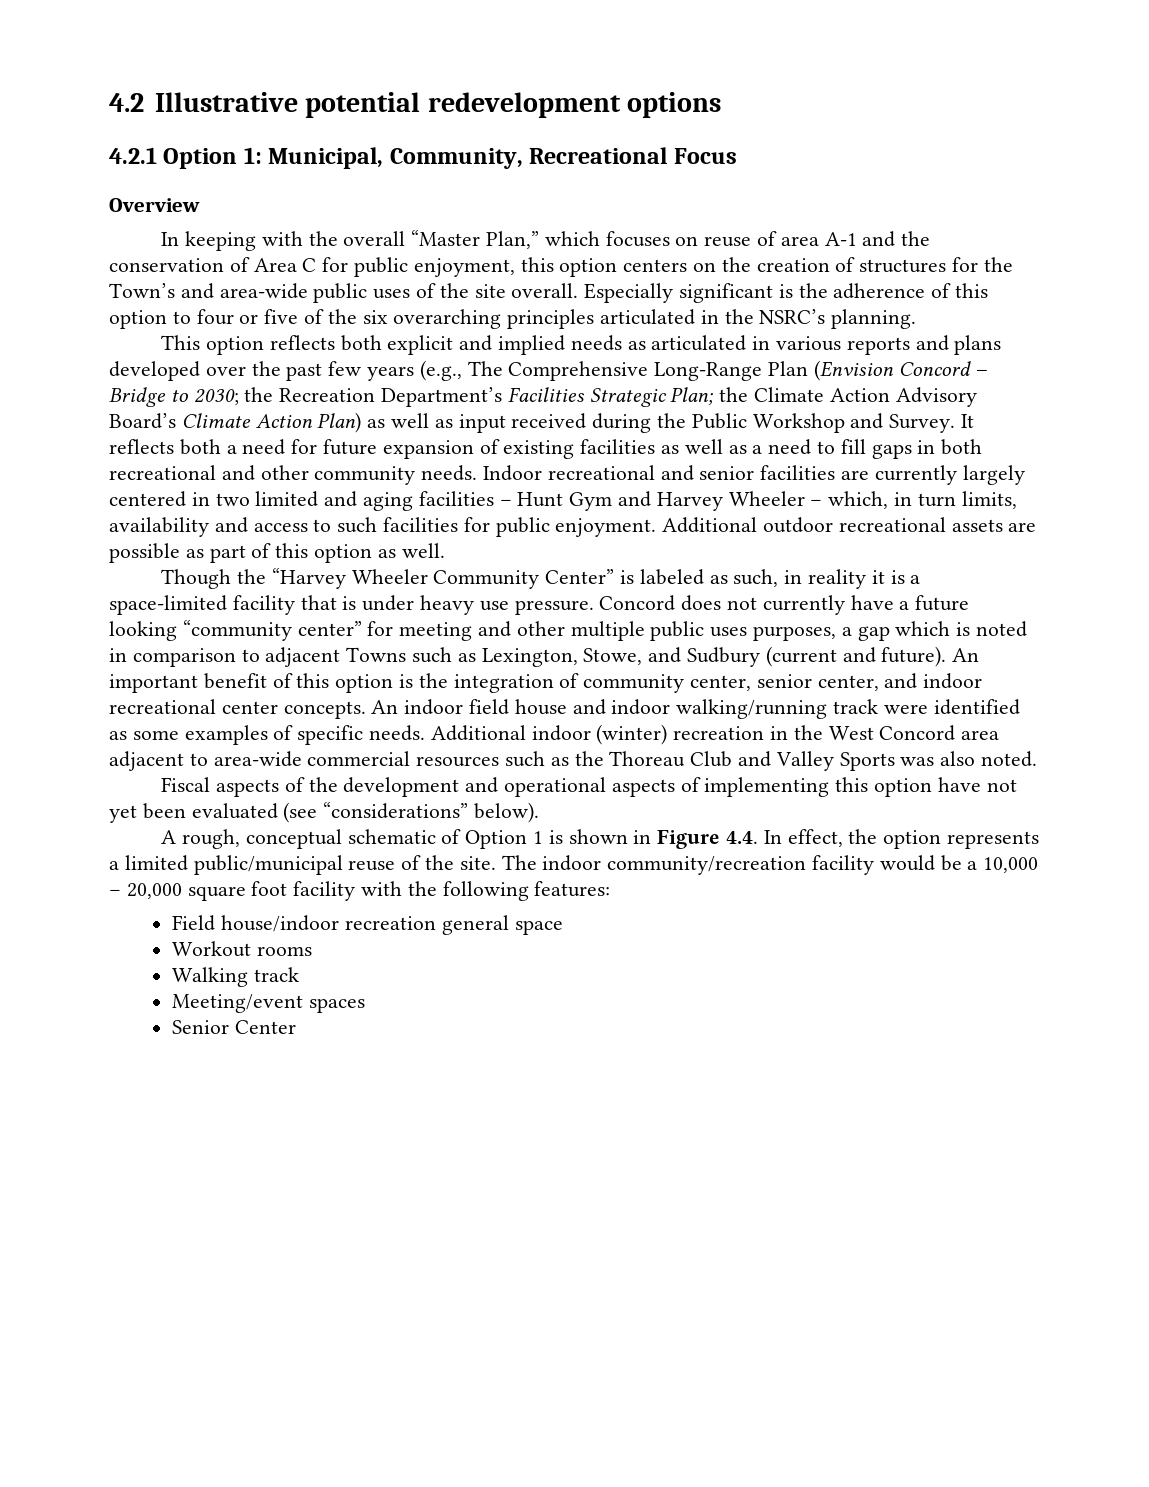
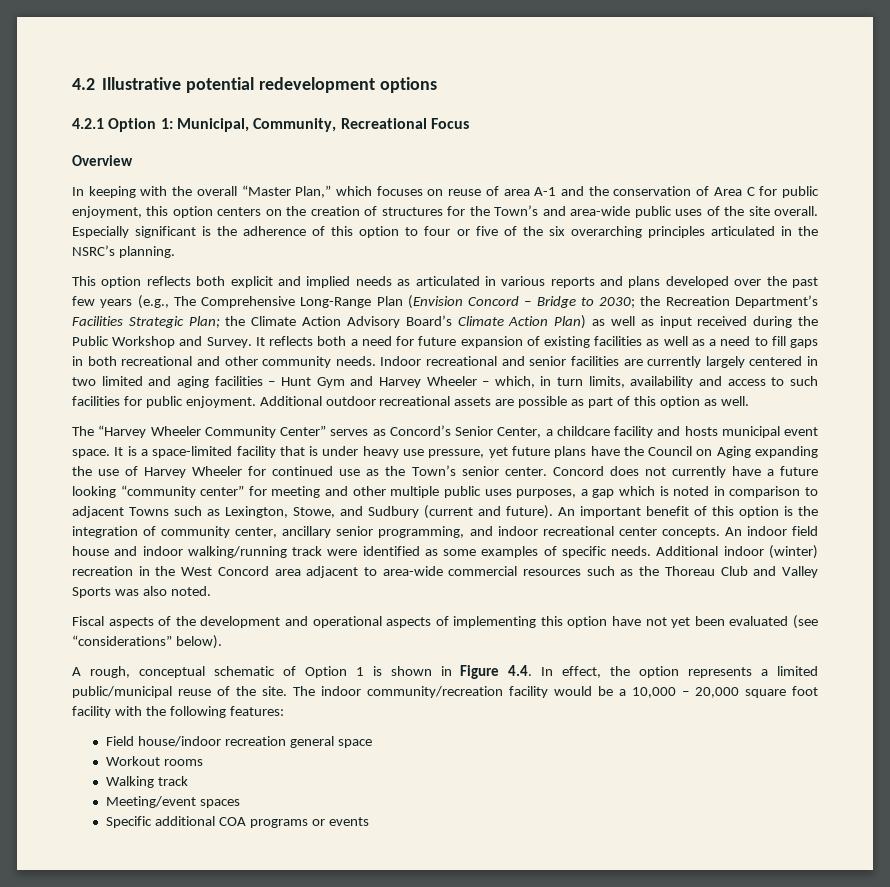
[161,569,266,589] Though the -> [72,426,94,436] The
[619,569,885,589] is labeled as such, in reality it -> [330,425,818,438] [72,447,124,458] serves as Concord’s Senior Center, a childcare facility and hosts municipal event space. It
[514,600,594,615] pressure. -> [428,446,818,458] [72,465,547,478] pressure, yet future plans have the Council on Aging expanding the use of Harvey Wheeler for continued use as the Town’s senior center.
[756,674,879,691] senior center, -> [282,526,465,538] ancillary senior programming,
[172,1020,297,1034] Senior Center -> [106,816,369,828] Specific additional COA programs or events

